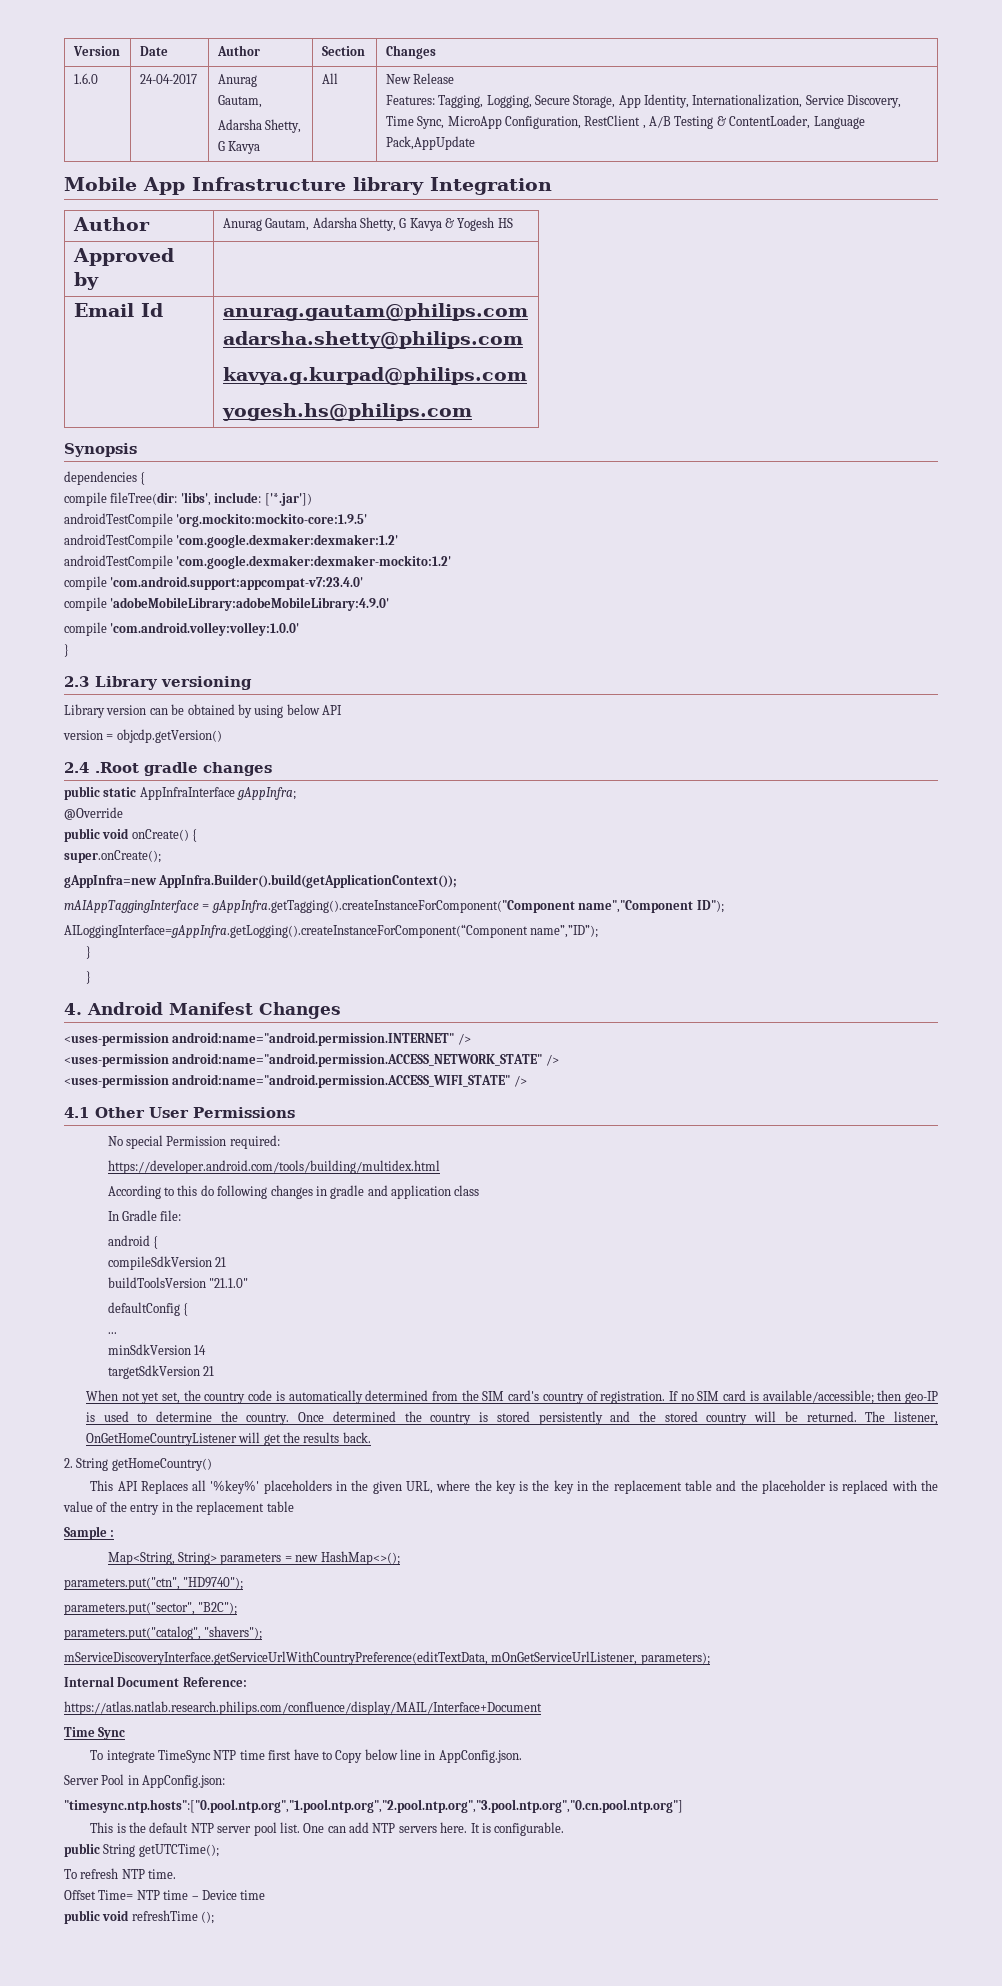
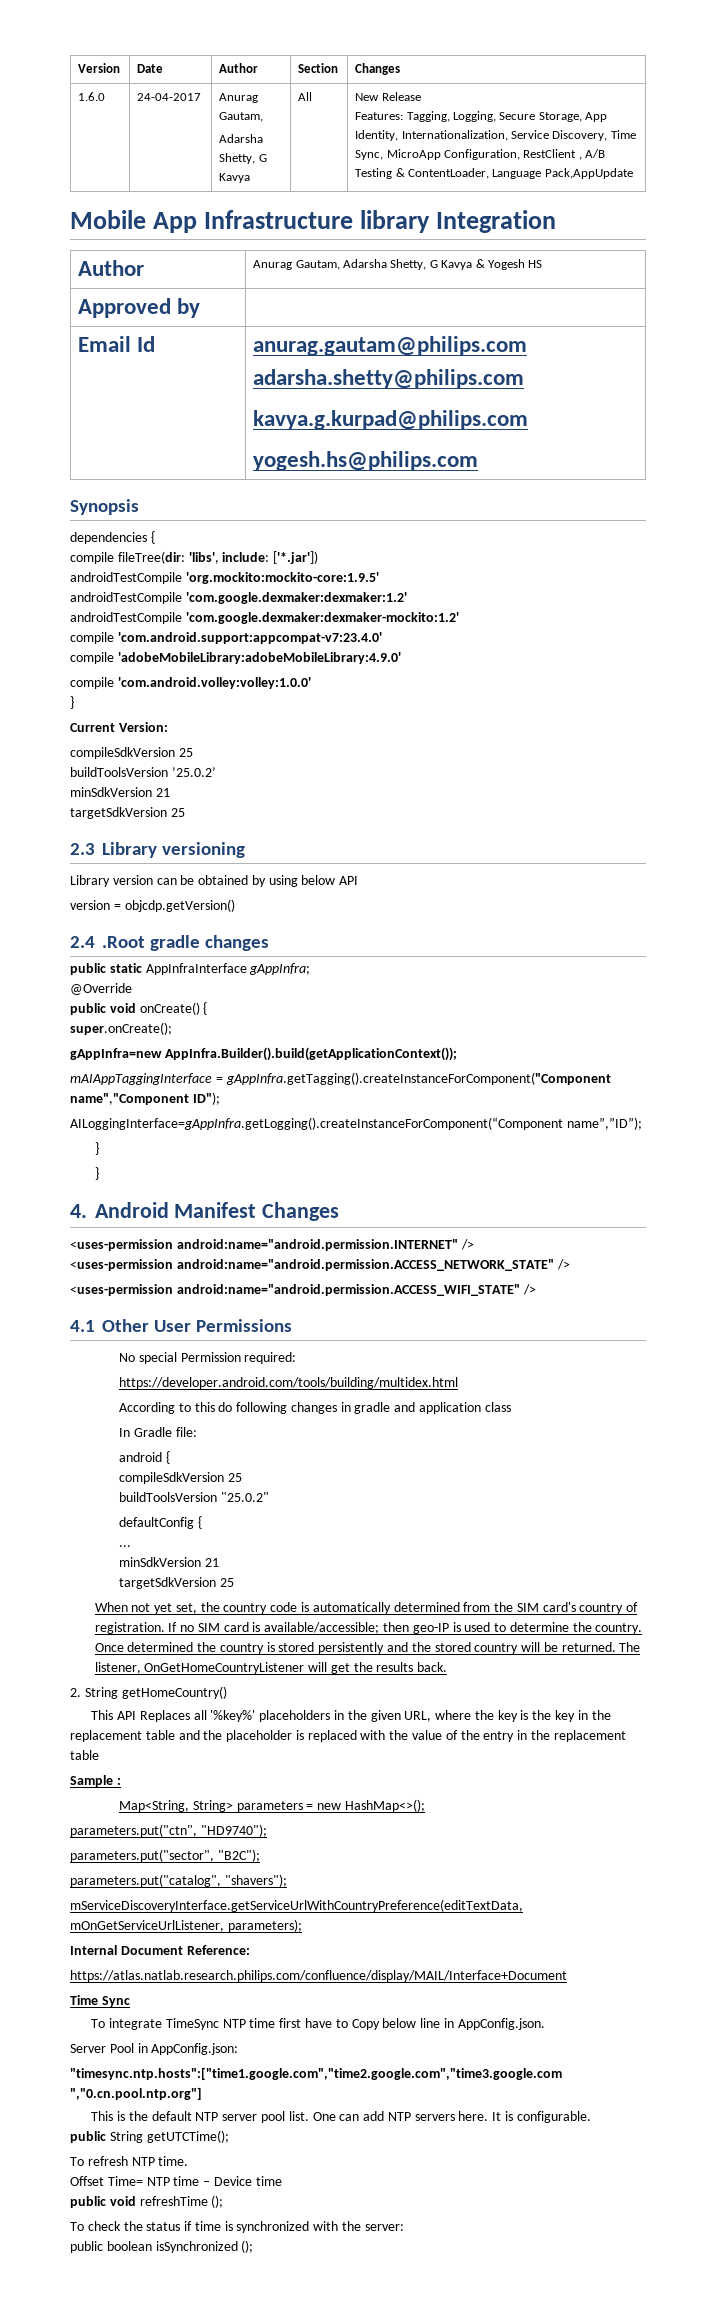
(69, 650) none -> [70,722,168,732] [70,747,193,759] [70,767,216,777] [70,787,170,797] [70,807,185,819] // Current Version: // compileSdkVersion 25 // buildToolsVersion ’25.0.2’ // minSdkVersion 21 // targetSdkVersion 25
[215,1257,227,1267] [107,1277,249,1288] 21 // buildToolsVersion "21.1.0" -> [227,1473,242,1482] [119,1492,269,1502] 25 // buildToolsVersion "25.0.2"
[194,1345,207,1355] [107,1365,215,1379] 14 // targetSdkVersion 21 -> [204,1558,219,1567] [119,1577,234,1589] 21 // targetSdkVersion 25
[64,1799,683,1813] "timesync.ntp.hosts":["0.pool.ntp.org","1.pool.ntp.org","2.pool.ntp.org","3.pool.ntp.org","0.cn.pool.ntp.org"] -> [70,2067,562,2080] [70,2087,202,2100] "timesync.ntp.hosts":["time1.google.com","time2.google.com","time3.google.com ","0.cn.pool.ntp.org"]
(215, 1917) none -> [70,2221,404,2233] [70,2240,254,2253] // To check the status if time is synchronized with the server: // public boolean isSynchronized ();

